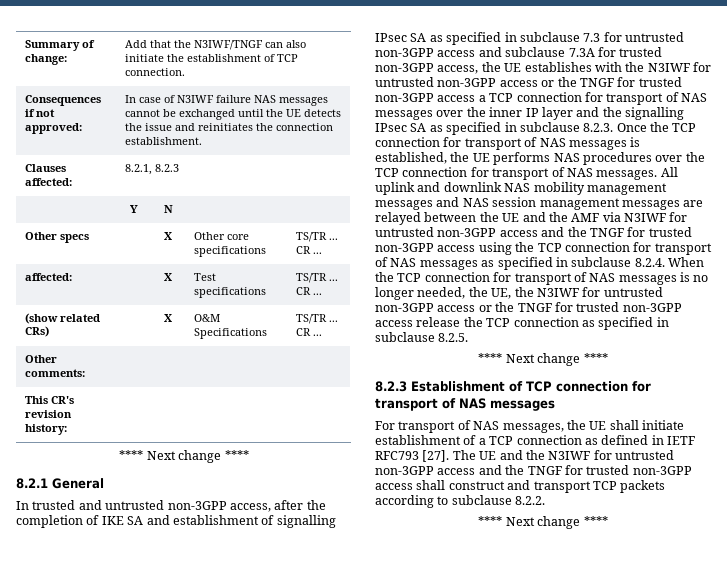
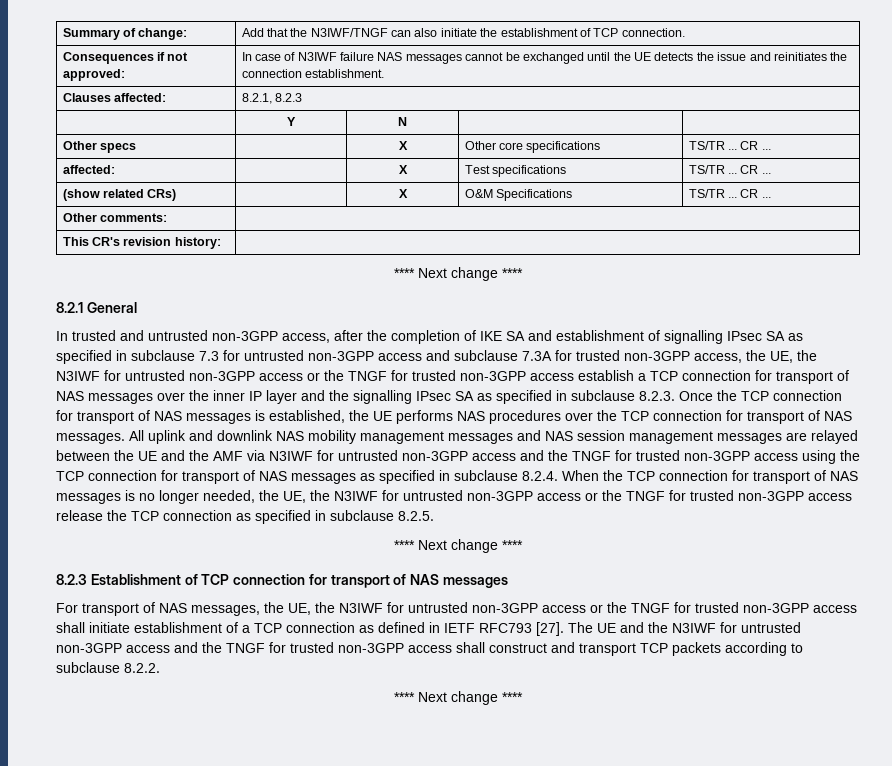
[504,62,622,72] UE establishes with -> [770,351,793,363] UE,
(476, 98) none -> [578,370,634,381] establish
[589,421,607,430] UE -> [288,602,857,615] UE, the N3IWF for untrusted non-3GPP access or the TNGF for trusted non-3GPP access

